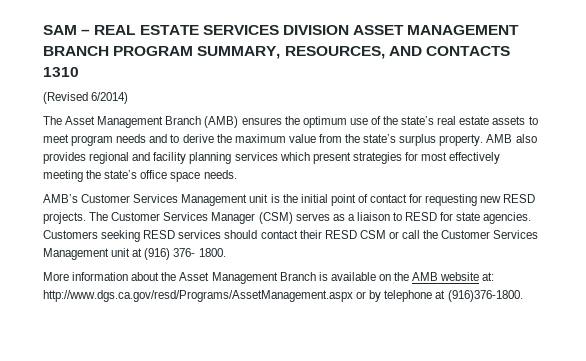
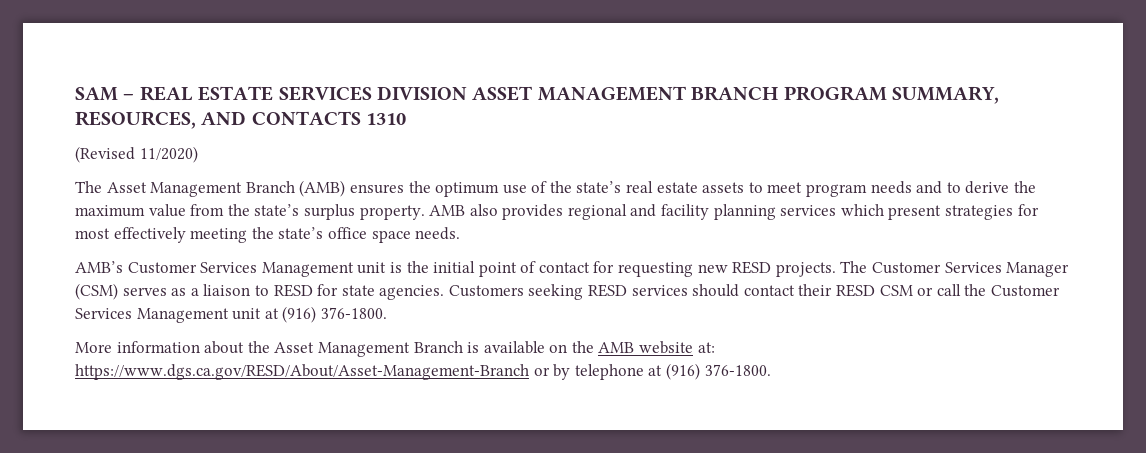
[91,92,129,104] 6/2014) -> [139,146,198,163] 11/2020)
[173,248,226,257] 376- 1800. -> [320,307,387,319] 376-1800.
[43,290,353,302] http://www.dgs.ca.gov/resd/Programs/AssetManagement.aspx -> [75,364,529,380] https://www.dgs.ca.gov/RESD/About/Asset-Management-Branch
[447,290,523,302] (916)376-1800. -> [665,363,771,380] (916) 376-1800.

